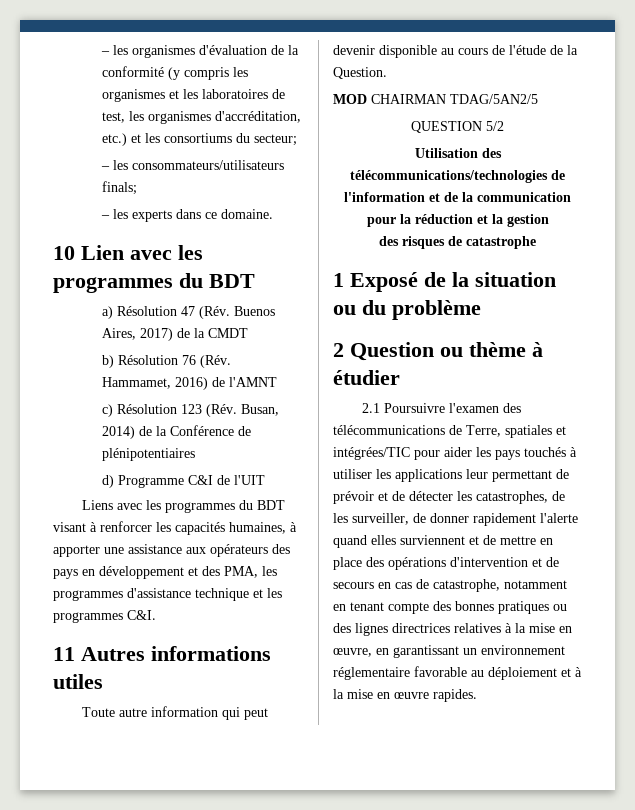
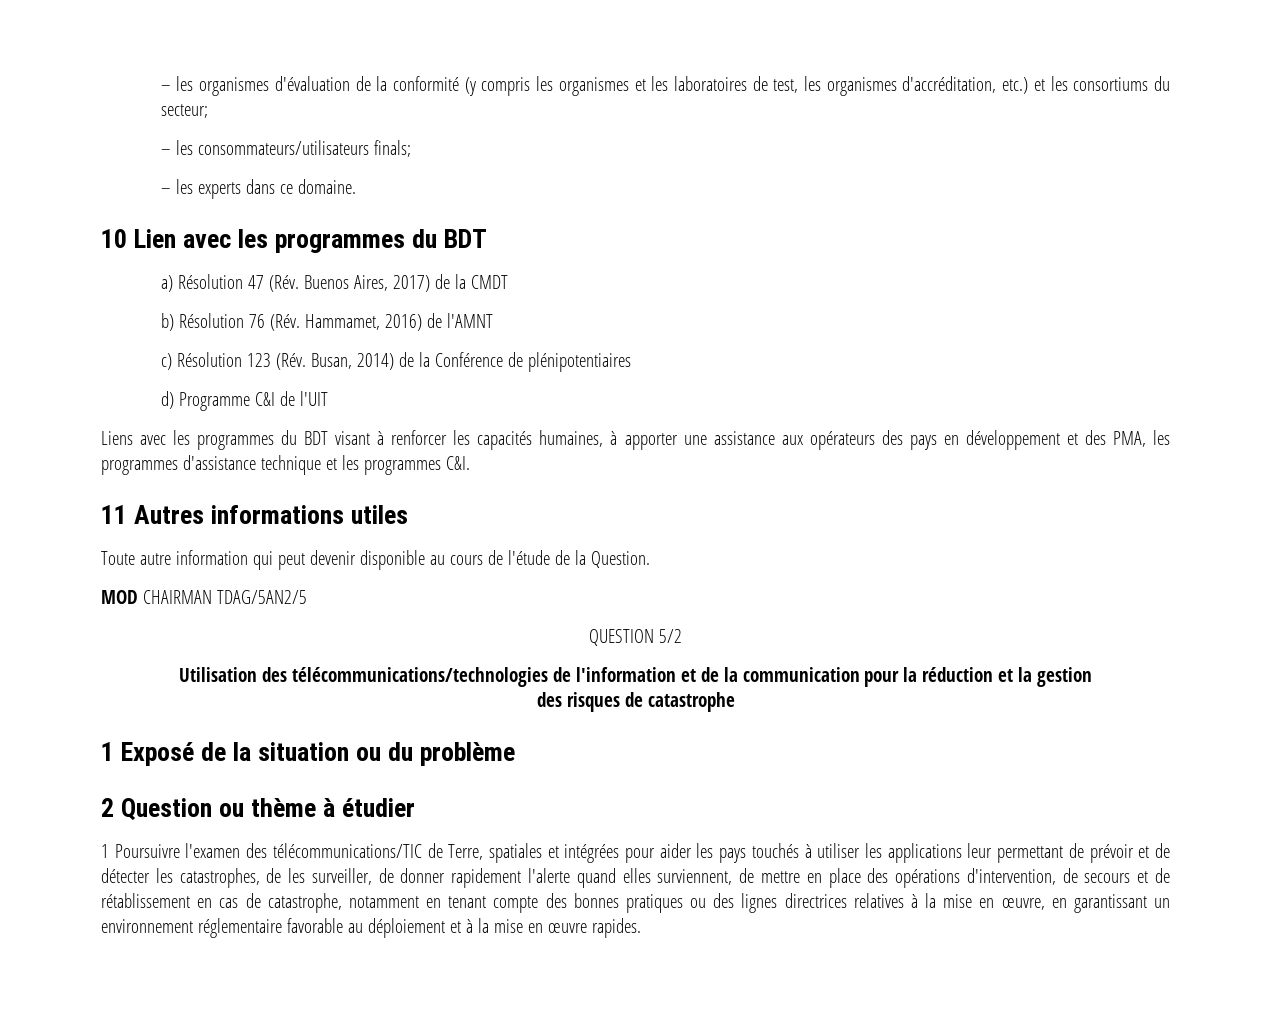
[361,403,380,413] 2.1 -> [101,844,109,858] 1
[333,425,445,435] télécommunications -> [272,843,422,858] télécommunications/TIC
[333,447,410,460] intégrées/TIC -> [564,844,620,863] intégrées
[400,535,479,545] surviennent et -> [657,869,733,885] surviennent,
[450,557,559,567] [333,582,374,589] d'intervention et de secours -> [966,868,1170,885] [101,893,190,908] d'intervention, de secours et de rétablissement

